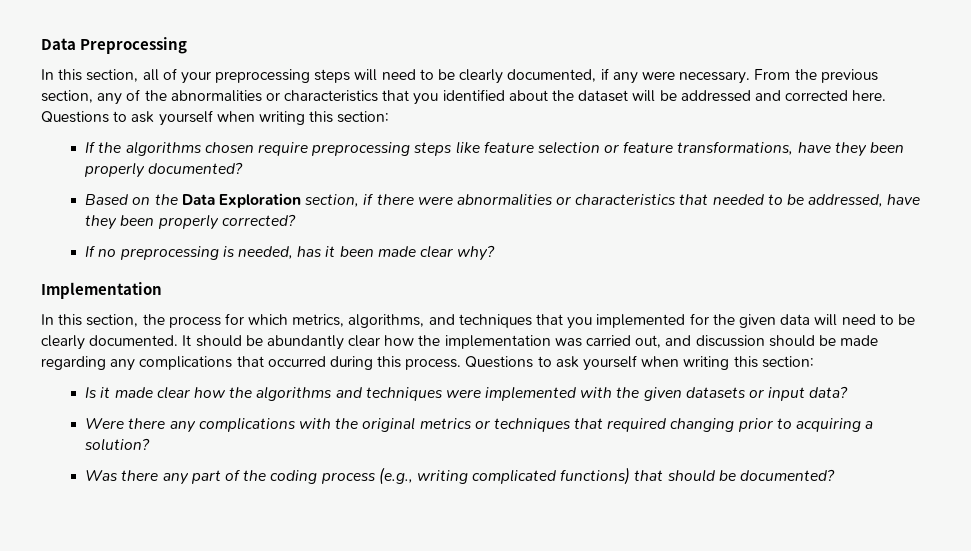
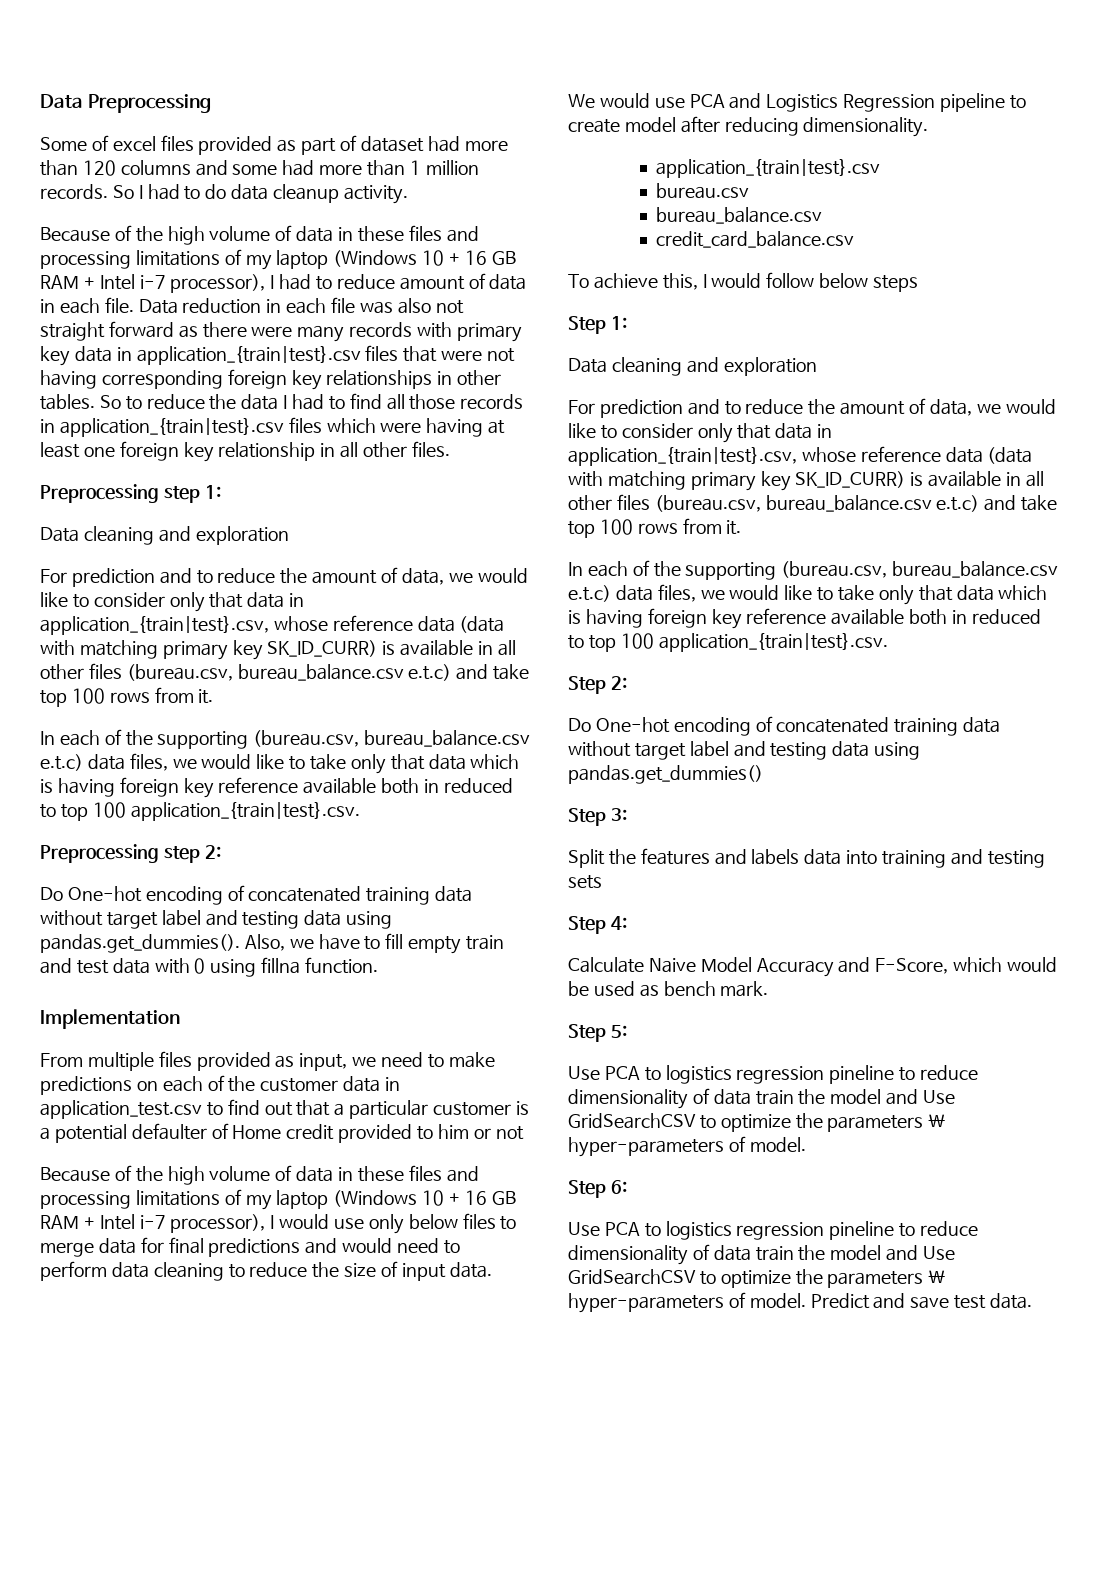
[41,68,878,84] [41,89,887,105] [41,110,390,126] [85,141,904,157] [84,162,244,178] [85,193,921,208] [85,214,296,230] [85,245,496,261] [41,282,162,299] [41,313,915,329] [41,335,879,350] [41,355,814,371] [85,386,849,401] [85,417,874,433] [85,438,151,451] [85,467,835,485] In this section, all of your preprocessing steps will need to be clearly documented, if any were necessary. From the previous section, any of the abnormalities or characteristics that you identified about the dataset will be addressed and corrected here. Questions to ask yourself when writing this section: // If the algorithms chosen require preprocessing steps like feature selection or feature transformations, have they been properly documented? // Based on the Data Exploration section, if there were abnormalities or characteristics that needed to be addressed, have they been properly corrected? // If no preprocessing is needed, has it been made clear why? // Implementation // In this section, the process for which metrics, algorithms, and techniques that you implemented for the given data will need to be clearly documented. It should be abundantly clear how the implementation was carried out, and discussion should be made regarding any complications that occurred during this process. Questions to ask yourself when writing this section: // Is it made clear how the algorithms and techniques were implemented with the given datasets or input data? // Were there any complications with the original metrics or techniques that required changing prior to acquiring a solution? // Was there any part of the coding process (e.g., writing complicated functions) that should be documented? -> [40,135,508,155] [40,160,479,176] [40,184,408,204] [40,225,479,245] [40,249,516,270] [40,273,527,293] [40,297,464,314] [40,321,522,342] [40,345,516,366] [40,369,502,390] [40,393,524,410] [40,417,506,437] [40,441,450,462] [40,484,221,503] [40,526,289,545] [40,567,528,587] [40,592,305,612] [40,615,505,635] [40,640,516,660] [40,663,530,681] [40,687,214,707] [40,729,531,749] [40,753,520,774] [40,777,513,798] [40,802,360,821] [40,844,221,863] [40,885,473,905] [40,910,393,929] [40,933,504,954] [40,957,379,977] [40,1009,180,1029] [40,1051,495,1071] [40,1075,401,1095] [40,1099,529,1119] [40,1123,524,1143] [40,1165,479,1185] [40,1189,516,1210] [40,1213,517,1234] [40,1237,460,1257] [40,1261,492,1281] [568,93,1026,112] [568,116,929,137] [656,159,881,178] [656,183,750,199] [656,207,823,224] [656,231,855,248] [568,272,919,292] [568,316,627,334] [568,357,817,376] [568,398,1056,418] [568,423,833,443] [568,446,1033,466] [568,471,1044,491] [568,494,1058,512] [568,518,742,538] [568,560,1059,580] [568,584,1048,605] [568,608,1041,629] [568,633,888,652] [568,676,627,694] [568,716,1001,736] [568,741,921,760] [568,765,763,784] [568,808,627,826] [568,848,1045,868] [568,875,602,889] [568,916,627,934] [568,957,1058,977] [568,981,769,997] [568,1024,627,1042] [568,1065,979,1084] [568,1088,956,1109] [568,1113,946,1132] [568,1136,806,1157] [568,1180,627,1198] [568,1221,979,1240] [568,1244,956,1265] [568,1269,946,1288] [568,1292,1032,1313] Some of excel files provided as part of dataset had more than 120 columns and some had more than 1 million records. So I had to do data cleanup activity. // Because of the high volume of data in these files and processing limitations of my laptop (Windows 10 + 16 GB RAM + Intel i-7 processor), I had to reduce amount of data in each file. Data reduction in each file was also not straight forward as there were many records with primary key data in application_{train|test}.csv files that were not having corresponding foreign key relationships in other tables. So to reduce the data I had to find all those records in application_{train|test}.csv files which were having at least one foreign key relationship in all other files. // Preprocessing step 1: // Data cleaning and exploration // For prediction and to reduce the amount of data, we would like to consider only that data in application_{train|test}.csv, whose reference data (data with matching primary key SK_ID_CURR) is available in all other files (bureau.csv, bureau_balance.csv e.t.c) and take top 100 rows from it. // In each of the supporting (bureau.csv, bureau_balance.csv e.t.c) data files, we would like to take only that data which is having foreign key reference available both in reduced to top 100 application_{train|test}.csv. // Preprocessing step 2: // Do One-hot encoding of concatenated training data without target label and testing data using pandas.get_dummies(). Also, we have to fill empty train and test data with 0 using fillna function. // Implementation // From multiple files provided as input, we need to make predictions on each of the customer data in application_test.csv to find out that a particular customer is a potential defaulter of Home credit provided to him or not // Because of the high volume of data in these files and processing limitations of my laptop (Windows 10 + 16 GB RAM + Intel i-7 processor), I would use only below files to merge data for final predictions and would need to perform data cleaning to reduce the size of input data. // We would use PCA and Logistics Regression pipeline to create model after reducing dimensionality. // application_{train|test}.csv // bureau.csv // bureau_balance.csv // credit_card_balance.csv // To achieve this, I would follow below steps // Step 1: // Data cleaning and exploration // For prediction and to reduce the amount of data, we would like to consider only that data in application_{train|test}.csv, whose reference data (data with matching primary key SK_ID_CURR) is available in all other files (bureau.csv, bureau_balance.csv e.t.c) and take top 100 rows from it. // In each of the supporting (bureau.csv, bureau_balance.csv e.t.c) data files, we would like to take only that data which is having foreign key reference available both in reduced to top 100 application_{train|test}.csv. // Step 2: // Do One-hot encoding of concatenated training data without target label and testing data using pandas.get_dummies() // Step 3: // Split the features and labels data into training and testing sets // Step 4: // Calculate Naive Model Accuracy and F-Score, which would be used as bench mark. // Step 5: // Use PCA to logistics regression pineline to reduce dimensionality of data train the model and Use GridSearchCSV to optimize the parameters \ hyper-parameters of model. // Step 6: // Use PCA to logistics regression pineline to reduce dimensionality of data train the model and Use GridSearchCSV to optimize the parameters \ hyper-parameters of model. Predict and save test data.

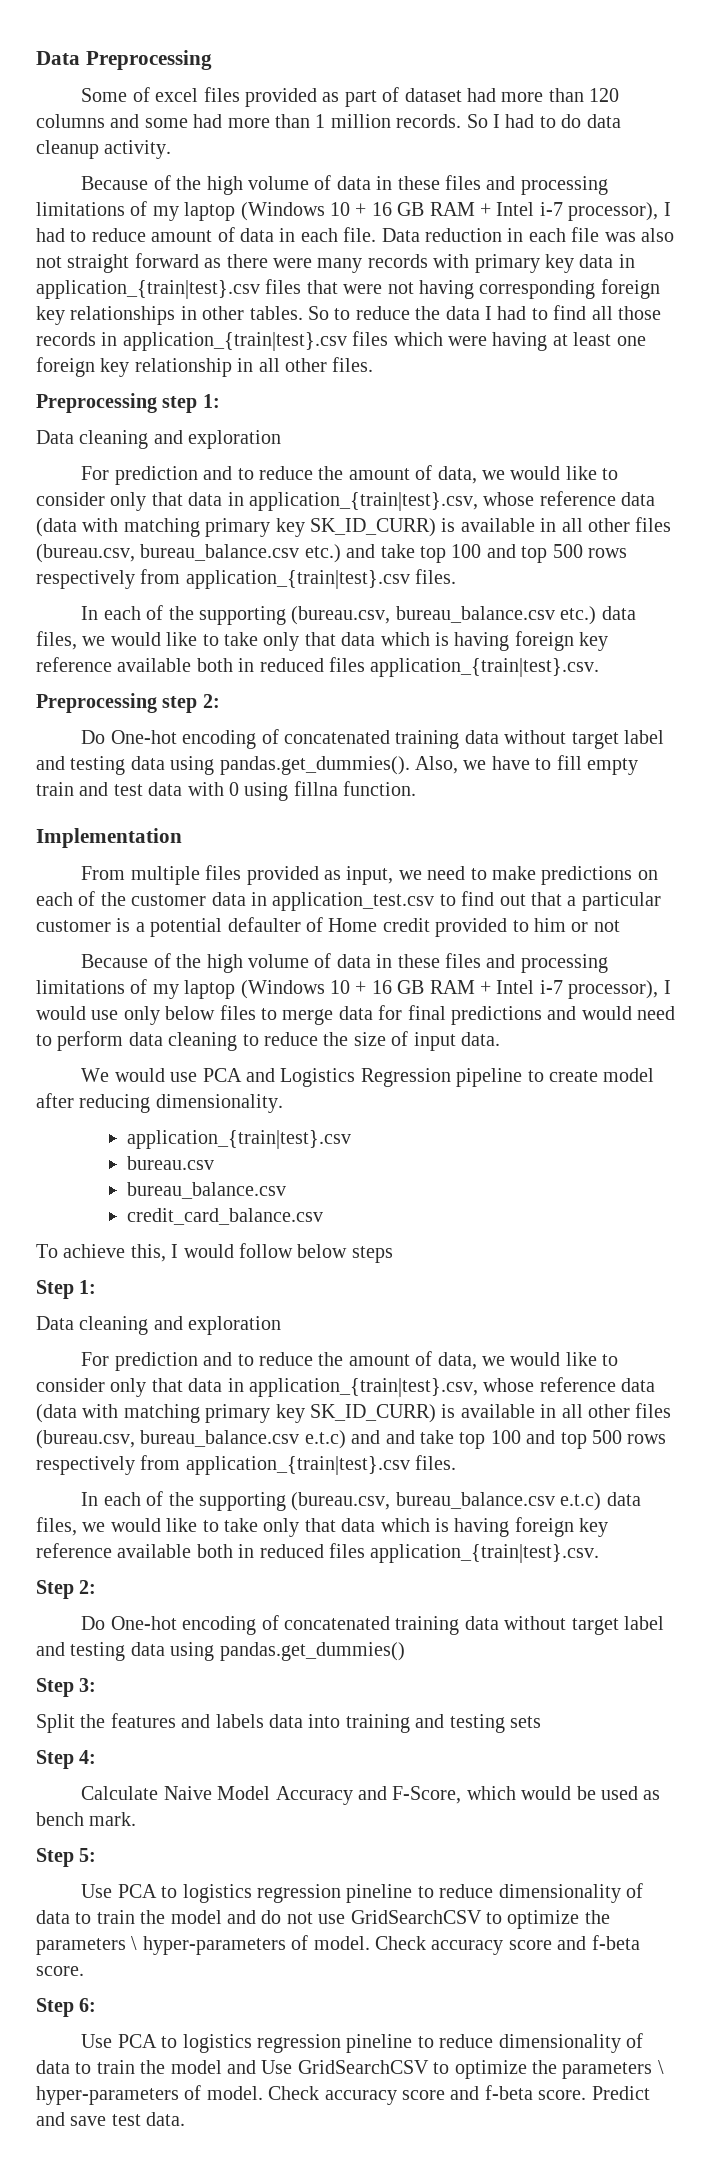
[408,664,530,681] [40,687,214,707] [40,729,531,749] [40,754,83,771] e.t.c) and take top 100 rows from it. // In each of the supporting (bureau.csv, bureau_balance.csv e.t.c) -> [304,544,627,563] [36,569,457,589] [81,605,597,625] etc.) and take top 100 and top 500 rows respectively from application_{train|test}.csv files. // In each of the supporting (bureau.csv, bureau_balance.csv etc.)
[40,802,126,821] to top 100 -> [329,657,365,672] files
[1021,495,1058,511] [568,518,742,538] take top 100 rows from it. -> [385,1430,667,1449] [36,1455,457,1475] and take top 100 and top 500 rows respectively from application_{train|test}.csv files.
[568,633,654,652] to top 100 -> [329,1543,365,1558] files
[755,1089,956,1105] [568,1113,946,1132] [568,1136,806,1157] train the model and Use GridSearchCSV to optimize the parameters \ hyper-parameters of model. -> [75,1910,610,1929] [36,1935,640,1955] [36,1966,84,1976] to train the model and do not use GridSearchCSV to optimize the parameters \ hyper-parameters of model. Check accuracy score and f-beta score.
(751, 1253) none -> [75,2062,92,2074] to
(806, 1300) none -> [268,2085,587,2105] Check accuracy score and f-beta score.

